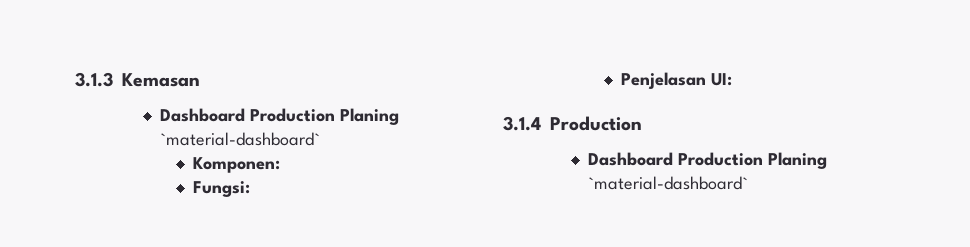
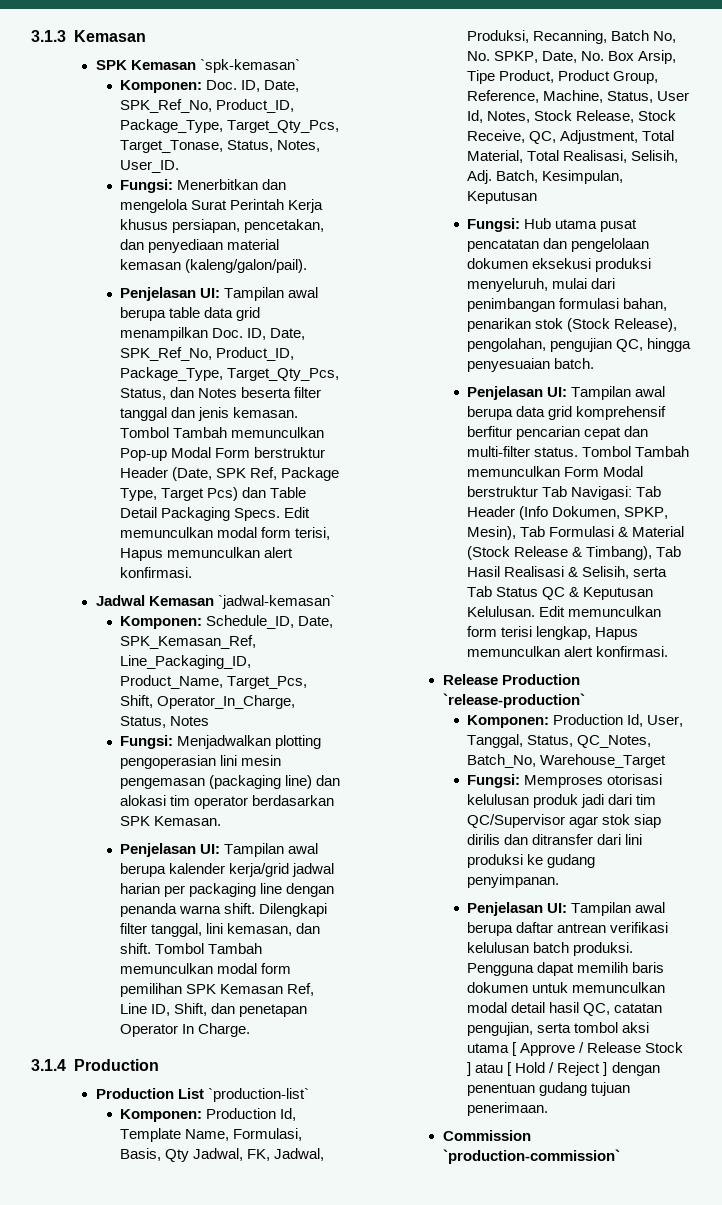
[160,108,399,125] [160,132,321,146] [192,157,280,173] [192,181,250,197] [620,72,732,89] [503,116,642,131] [588,152,827,169] [588,176,749,190] Dashboard Production Planing `material-dashboard` // Komponen: // Fungsi: // Penjelasan UI: // 3.1.4 Production // Dashboard Production Planing `material-dashboard` -> [95,59,301,73] [120,80,300,93] [120,99,295,113] [120,119,340,133] [120,140,321,153] [120,160,180,173] [120,179,287,193] [120,199,324,213] [120,219,325,233] [120,239,280,253] [120,259,308,273] [120,287,319,301] [120,307,261,321] [120,327,306,341] [120,347,295,361] [120,367,340,381] [120,387,322,400] [120,407,299,421] [120,427,325,438] [120,447,326,461] [120,467,340,481] [120,487,307,501] [120,507,311,521] [120,527,331,540] [120,547,294,561] [120,567,193,578] [95,595,336,609] [120,615,334,629] [120,635,257,649] [120,655,252,669] [120,675,308,689] [120,695,296,709] [120,716,210,728] [120,735,322,749] [120,755,282,769] [120,775,341,789] [120,795,335,809] [120,816,222,826] [120,843,319,857] [120,863,335,877] [120,883,335,897] [120,903,328,917] [120,923,321,937] [120,943,263,954] [120,963,292,974] [120,983,315,997] [120,1003,308,1017] [120,1023,251,1037] [31,1059,159,1071] [95,1088,310,1102] [120,1108,297,1122] [120,1128,303,1142] [120,1148,325,1162] [467,30,677,44] [467,50,677,64] [467,70,659,84] [467,90,690,103] [467,110,677,123] [467,130,675,144] [467,150,679,163] [467,170,624,184] [467,191,538,204] [467,218,638,232] [467,238,650,252] [467,258,652,272] [467,278,616,292] [467,298,668,312] [467,318,678,332] [467,338,692,352] [467,358,595,372] [467,386,666,400] [467,406,667,420] [467,426,649,440] [467,446,690,457] [467,466,644,477] [467,486,662,500] [467,506,669,520] [467,526,685,540] [467,546,682,560] [467,566,668,579] [467,586,654,600] [467,606,662,617] [467,626,639,640] [467,646,669,657] [442,674,580,685] [442,693,585,708] [467,714,684,728] [467,734,652,748] [467,754,667,768] [467,774,663,788] [467,794,657,808] [467,814,662,828] [467,834,643,845] [467,854,596,868] [467,874,560,888] [467,902,666,916] [467,922,669,936] [467,942,634,956] [467,962,665,976] [467,982,666,993] [467,1002,663,1016] [467,1022,650,1036] [467,1042,684,1056] [467,1062,660,1076] [467,1082,631,1096] [467,1102,549,1116] [442,1130,531,1141] [442,1149,620,1164] SPK Kemasan `spk-kemasan` // Komponen: Doc. ID, Date, SPK_Ref_No, Product_ID, Package_Type, Target_Qty_Pcs, Target_Tonase, Status, Notes, User_ID. // Fungsi: Menerbitkan dan mengelola Surat Perintah Kerja khusus persiapan, pencetakan, dan penyediaan material kemasan (kaleng/galon/pail). // Penjelasan UI: Tampilan awal berupa table data grid menampilkan Doc. ID, Date, SPK_Ref_No, Product_ID, Package_Type, Target_Qty_Pcs, Status, dan Notes beserta filter tanggal dan jenis kemasan. Tombol Tambah memunculkan Pop-up Modal Form berstruktur Header (Date, SPK Ref, Package Type, Target Pcs) dan Table Detail Packaging Specs. Edit memunculkan modal form terisi, Hapus memunculkan alert konfirmasi. // Jadwal Kemasan `jadwal-kemasan` // Komponen: Schedule_ID, Date, SPK_Kemasan_Ref, Line_Packaging_ID, Product_Name, Target_Pcs, Shift, Operator_In_Charge, Status, Notes // Fungsi: Menjadwalkan plotting pengoperasian lini mesin pengemasan (packaging line) dan alokasi tim operator berdasarkan SPK Kemasan. // Penjelasan UI: Tampilan awal berupa kalender kerja/grid jadwal harian per packaging line dengan penanda warna shift. Dilengkapi filter tanggal, lini kemasan, dan shift. Tombol Tambah memunculkan modal form pemilihan SPK Kemasan Ref, Line ID, Shift, dan penetapan Operator In Charge. // 3.1.4 Production // Production List `production-list` // Komponen: Production Id, Template Name, Formulasi, Basis, Qty Jadwal, FK, Jadwal, Produksi, Recanning, Batch No, No. SPKP, Date, No. Box Arsip, Tipe Product, Product Group, Reference, Machine, Status, User Id, Notes, Stock Release, Stock Receive, QC, Adjustment, Total Material, Total Realisasi, Selisih, Adj. Batch, Kesimpulan, Keputusan // Fungsi: Hub utama pusat pencatatan dan pengelolaan dokumen eksekusi produksi menyeluruh, mulai dari penimbangan formulasi bahan, penarikan stok (Stock Release), pengolahan, pengujian QC, hingga penyesuaian batch. // Penjelasan UI: Tampilan awal berupa data grid komprehensif berfitur pencarian cepat dan multi-filter status. Tombol Tambah memunculkan Form Modal berstruktur Tab Navigasi: Tab Header (Info Dokumen, SPKP, Mesin), Tab Formulasi & Material (Stock Release & Timbang), Tab Hasil Realisasi & Selisih, serta Tab Status QC & Keputusan Kelulusan. Edit memunculkan form terisi lengkap, Hapus memunculkan alert konfirmasi. // Release Production `release-production` // Komponen: Production Id, User, Tanggal, Status, QC_Notes, Batch_No, Warehouse_Target // Fungsi: Memproses otorisasi kelulusan produk jadi dari tim QC/Supervisor agar stok siap dirilis dan ditransfer dari lini produksi ke gudang penyimpanan. // Penjelasan UI: Tampilan awal berupa daftar antrean verifikasi kelulusan batch produksi. Pengguna dapat memilih baris dokumen untuk memunculkan modal detail hasil QC, catatan pengujian, serta tombol aksi utama [ Approve / Release Stock ] atau [ Hold / Reject ] dengan penentuan gudang tujuan penerimaan. // Commission `production-commission`

